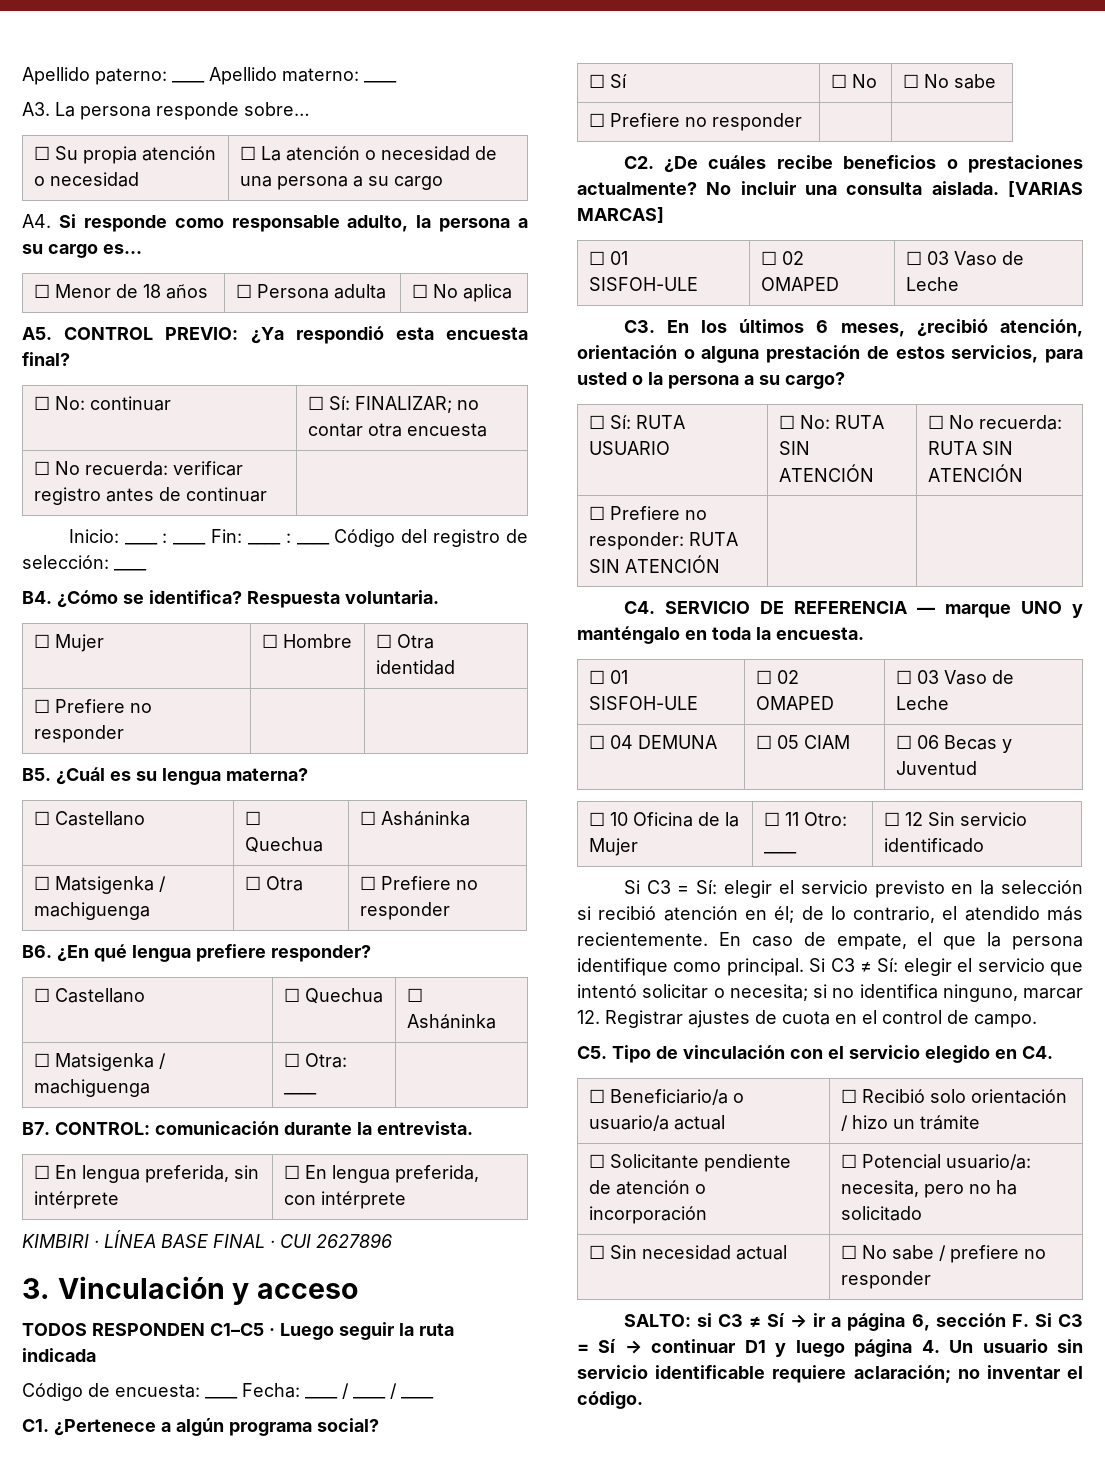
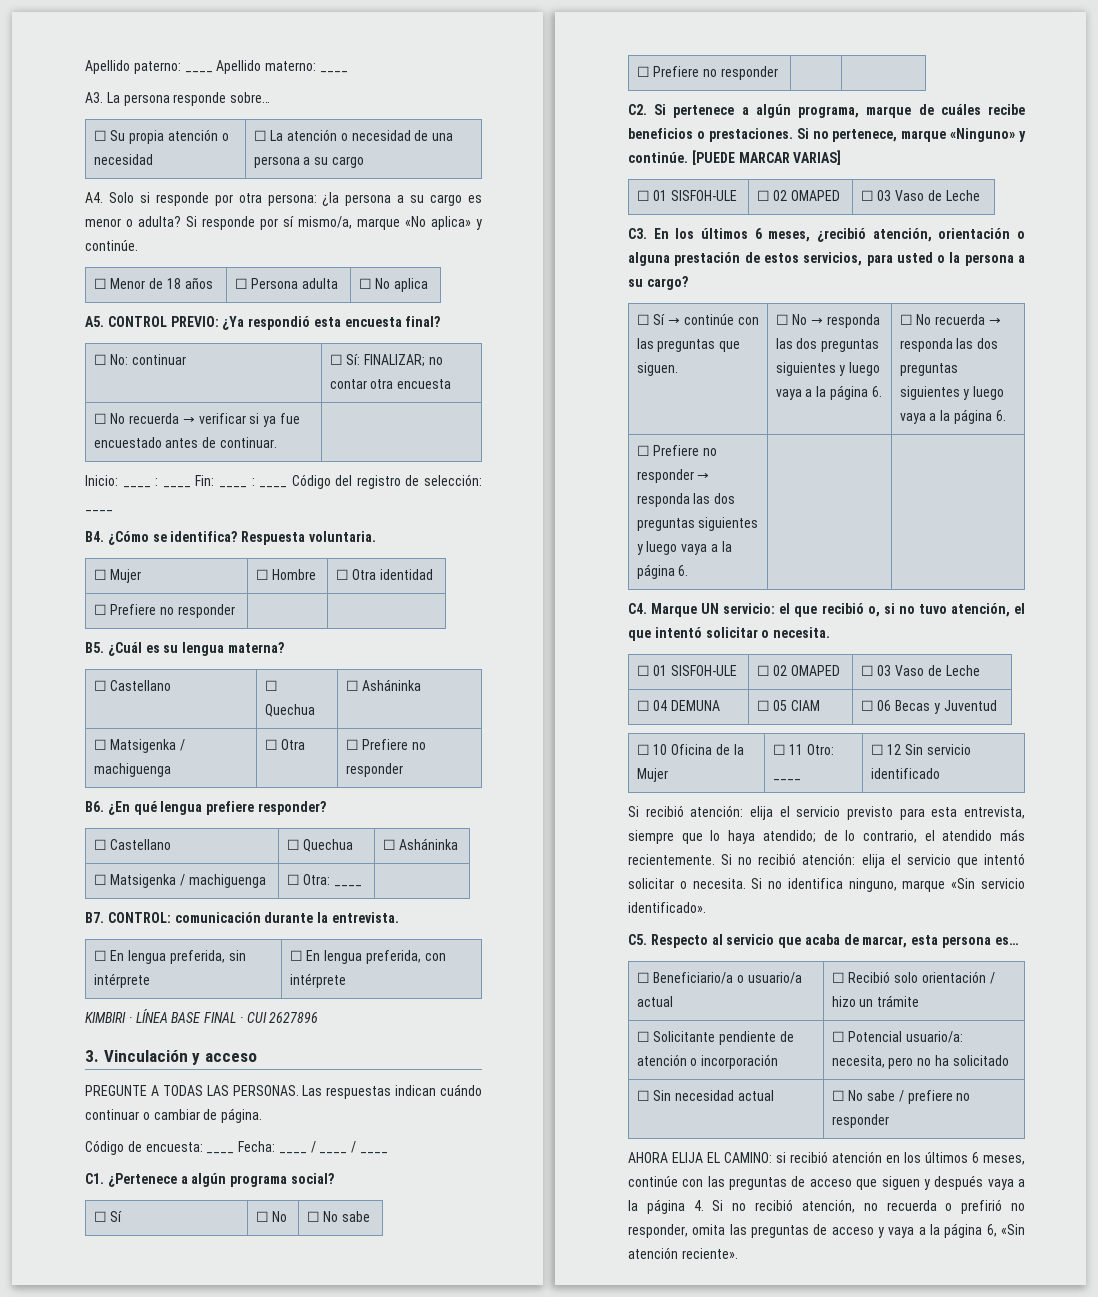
[58,214,528,232] [22,244,142,258] Si responde como responsable adulto, la persona a su cargo es… -> [108,192,483,206] [85,216,482,230] [85,240,138,251] Solo si responde por otra persona: ¿la persona a su cargo es menor o adulta? Si responde por sí mismo/a, marque «No aplica» y continúe.
[85,461,244,476] [34,487,102,505] recuerda: verificar registro -> [129,413,301,427] [93,437,162,448] recuerda → verificar si ya fue encuestado
[186,487,268,502] continuar -> [219,437,277,448] continuar.
[22,1322,454,1340] [22,1348,96,1362] TODOS RESPONDEN C1–C5 · Luego seguir la ruta indicada -> [85,1084,482,1099] [85,1108,263,1123] PREGUNTE A TODAS LAS PERSONAS. Las respuestas indican cuándo continuar o cambiar de página.
[664,155,1083,173] [577,181,1083,198] [577,207,664,224] ¿De cuáles recibe beneficios o prestaciones actualmente? No incluir una consulta aislada. [VARIAS MARCAS] -> [654,104,1025,118] [628,128,1026,142] [628,150,842,165] Si pertenece a algún programa, marque de cuáles recibe beneficios o prestaciones. Si no pertenece, marque «Ninguno» y continúe. [PUEDE MARCAR VARIAS]
[610,415,686,429] [589,441,671,455] [779,415,885,429] [779,441,811,455] [779,464,875,482] [928,415,1063,430] [928,441,1014,455] [928,464,1024,482] [589,506,708,520] [589,532,739,550] [589,555,721,573] [623,601,1083,618] [577,626,864,644] Sí: RUTA USUARIO | ☐ No: RUTA SIN ATENCIÓN | ☐ No recuerda: RUTA SIN ATENCIÓN // ☐ Prefiere no responder: RUTA SIN ATENCIÓN | | // C4. SERVICIO DE REFERENCIA — marque UNO y manténgalo en toda la encuesta. -> [653,314,759,325] [636,338,741,352] [636,362,678,376] [775,314,880,328] [775,338,880,352] [775,362,881,376] [775,385,882,400] [899,314,1001,325] [899,338,999,352] [899,363,958,376] [899,386,1005,400] [899,409,1006,424] [636,445,718,456] [636,469,710,483] [636,493,736,507] [636,517,759,531] [636,541,732,555] [636,564,689,579] [628,603,1025,617] [628,627,831,641] Sí → continúe con las preguntas que siguen. | ☐ No → responda las dos preguntas siguientes y luego vaya a la página 6. | ☐ No recuerda → responda las dos preguntas siguientes y luego vaya a la página 6. // ☐ Prefiere no responder → responda las dos preguntas siguientes y luego vaya a la página 6. | | // C4. Marque UN servicio: el que recibió o, si no tuvo atención, el que intentó solicitar o necesita.
[646,880,1083,898] [577,906,795,923] C3 = Sí: elegir el servicio previsto en la selección si recibió atención en él; -> [645,805,1025,820] [628,830,816,844] recibió atención: elija el servicio previsto para esta entrevista, siempre que lo haya atendido;
[718,932,1083,950] [577,958,952,976] En caso de empate, el que la persona identifique como principal. Si C3 ≠ Sí: elegir -> [721,853,885,868] Si no recibió atención: elija
[729,984,827,1001] necesita; si -> [692,878,763,889] necesita. Si
[1023,988,1083,999] [577,1010,1037,1028] [577,1045,1053,1063] marcar 12. Registrar ajustes de cuota en el control de campo. // C5. Tipo de vinculación con el servicio elegido en C4. -> [902,878,1025,892] [628,902,706,913] [628,934,1019,948] marque «Sin servicio identificado». // C5. Respecto al servicio que acaba de marcar, esta persona es…
[623,1313,1083,1331] [577,1339,1083,1357] [577,1365,1083,1383] [577,1391,643,1409] SALTO: si C3 ≠ Sí → ir a página 6, sección F. Si C3 = Sí → continuar D1 y luego página 4. Un usuario sin servicio identificable requiere aclaración; no inventar el código. -> [628,1151,1025,1165] [628,1175,1025,1190] [628,1199,1025,1214] [628,1223,1025,1238] [628,1247,738,1259] AHORA ELIJA EL CAMINO: si recibió atención en los últimos 6 meses, continúe con las preguntas de acceso que siguen y después vaya a la página 4. Si no recibió atención, no recuerda o prefirió no responder, omita las preguntas de acceso y vaya a la página 6, «Sin atención reciente».

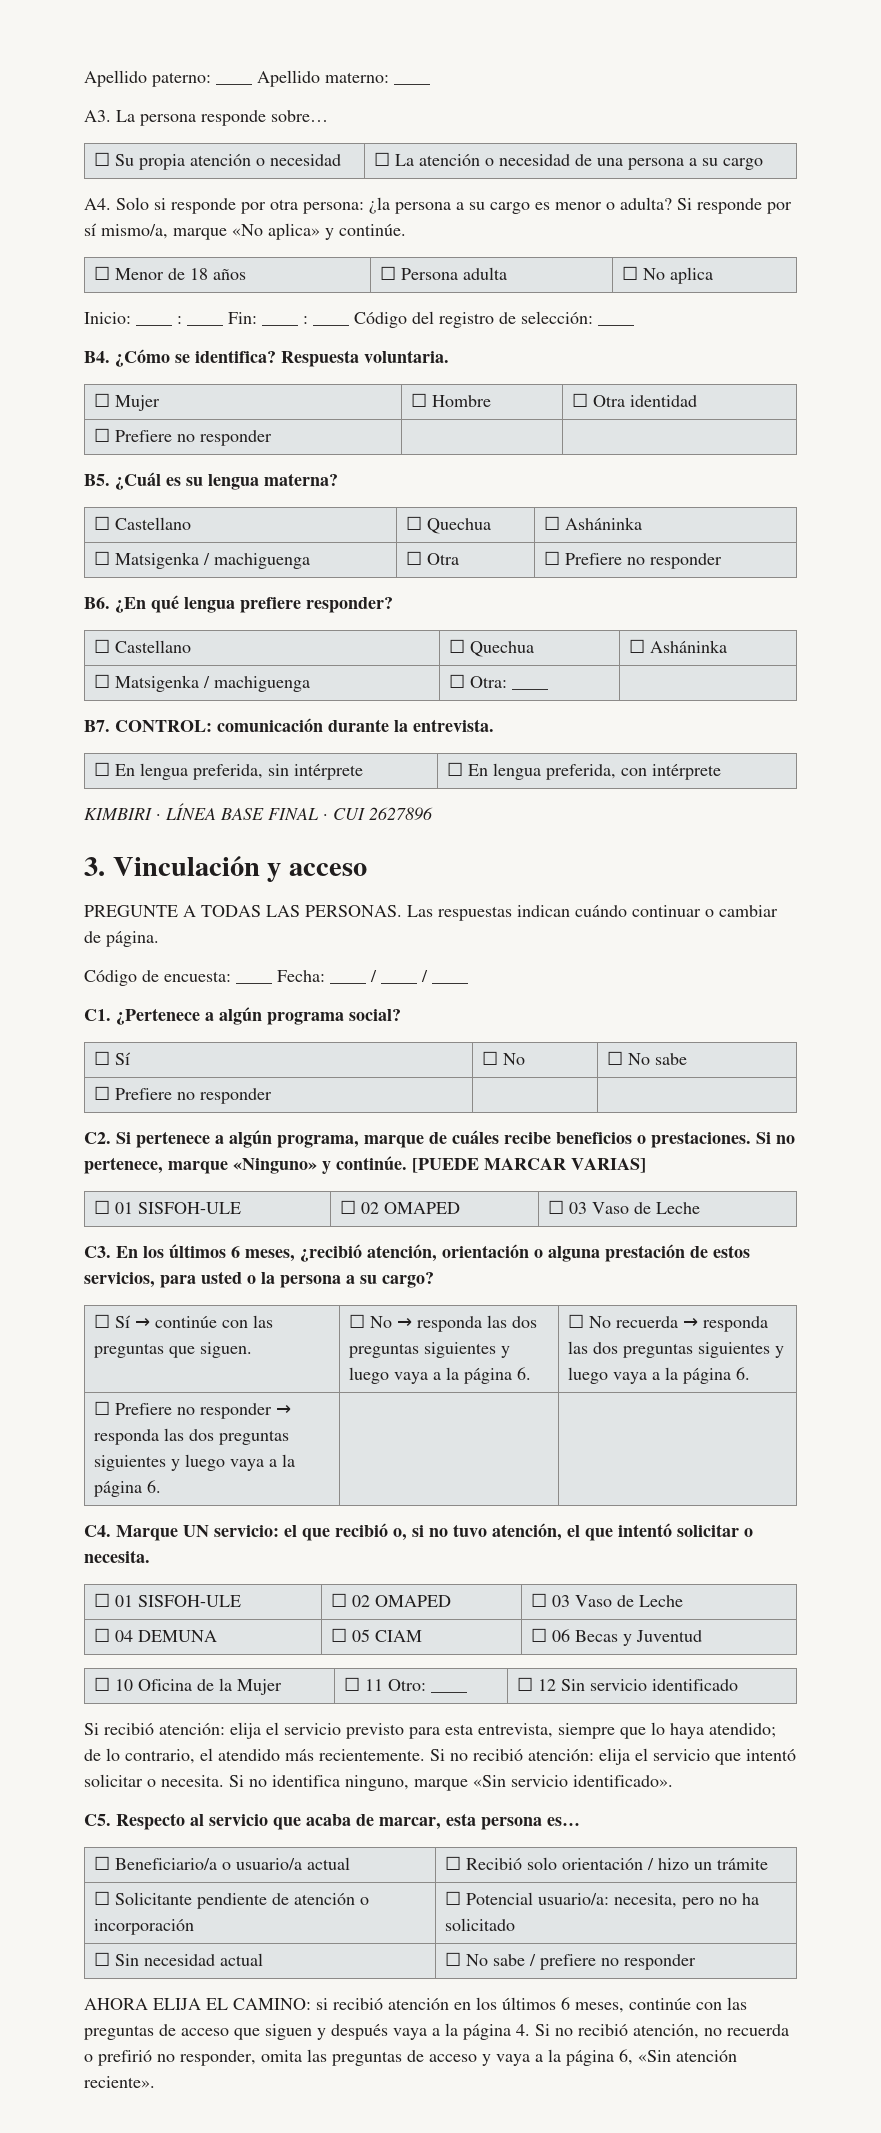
[85,316,441,330] [93,354,187,365] [329,354,443,367] [329,379,452,389] [93,413,301,427] [93,437,277,448] // A5. CONTROL PREVIO: ¿Ya respondió esta encuesta final? // ☐ No: continuar | ☐ Sí: FINALIZAR; no contar otra encuesta // ☐ No recuerda → verificar si ya fue encuestado antes de continuar. | -> (713, 275) none

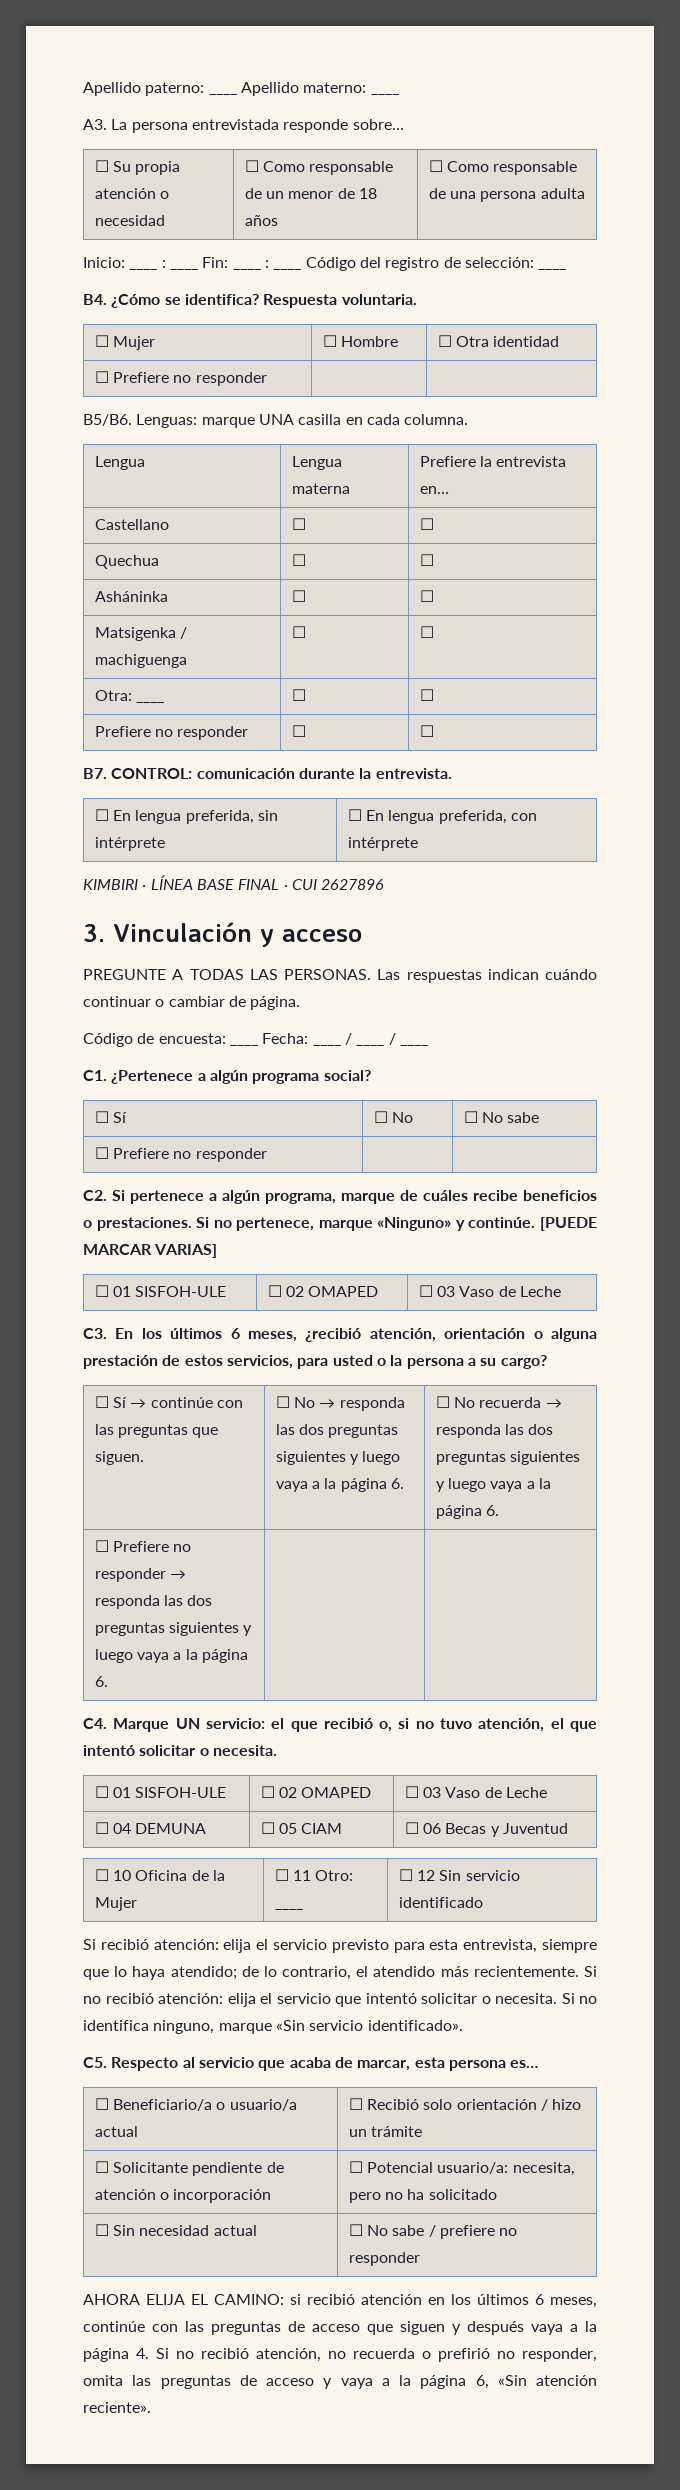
(196, 120) none -> [191,119,279,130] entrevistada
[394,154,763,170] [84,197,792,214] [84,223,406,240] [93,266,246,280] [379,266,507,280] [621,266,713,284] La atención o necesidad de una persona a su cargo // A4. Solo si responde por otra persona: ¿la persona a su cargo es menor o adulta? Si responde por sí mismo/a, marque «No aplica» y continúe. // ☐ Menor de 18 años | ☐ Persona adulta | ☐ No aplica -> [263,161,394,175] [244,188,377,199] [244,215,278,226] [428,160,578,175] [428,188,585,202] Como responsable de un menor de 18 años | ☐ Como responsable de una persona adulta
[84,472,338,490] [93,516,191,530] [405,516,491,534] [543,516,642,530] [93,551,310,569] [405,551,459,565] [543,551,722,569] [84,595,393,613] [93,639,191,653] [448,639,534,657] [628,639,727,653] [93,674,310,692] [448,674,507,688] [511,688,548,690] B5. ¿Cuál es su lengua materna? // ☐ Castellano | ☐ Quechua | ☐ Asháninka // ☐ Matsigenka / machiguenga | ☐ Otra | ☐ Prefiere no responder // B6. ¿En qué lengua prefiere responder? // ☐ Castellano | ☐ Quechua | ☐ Asháninka // ☐ Matsigenka / machiguenga | ☐ Otra: ____ | -> [83,414,469,428] [94,456,145,470] [291,456,342,470] [291,483,350,494] [419,456,567,467] [419,486,449,494] [94,519,169,530] [291,518,306,530] [419,518,434,530] [94,555,159,569] [291,554,306,566] [419,554,434,566] [94,591,168,602] [291,590,306,602] [419,590,434,602] [94,627,188,641] [94,654,187,668] [291,626,306,638] [419,626,434,638] [94,690,132,701] [136,701,165,703] [291,689,306,701] [419,689,434,701] [94,726,249,740] [291,725,306,737] [419,725,434,737] B5/B6. Lenguas: marque UNA casilla en cada columna. // Lengua | Lengua materna | Prefiere la entrevista en… // Castellano | ☐ | ☐ // Quechua | ☐ | ☐ // Asháninka | ☐ | ☐ // Matsigenka / machiguenga | ☐ | ☐ // Otra: ____ | ☐ | ☐ // Prefiere no responder | ☐ | ☐

